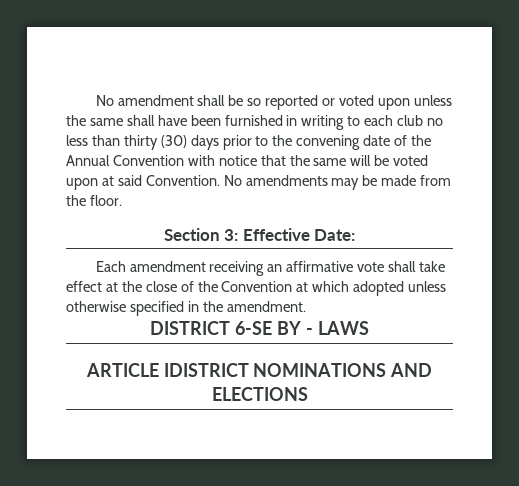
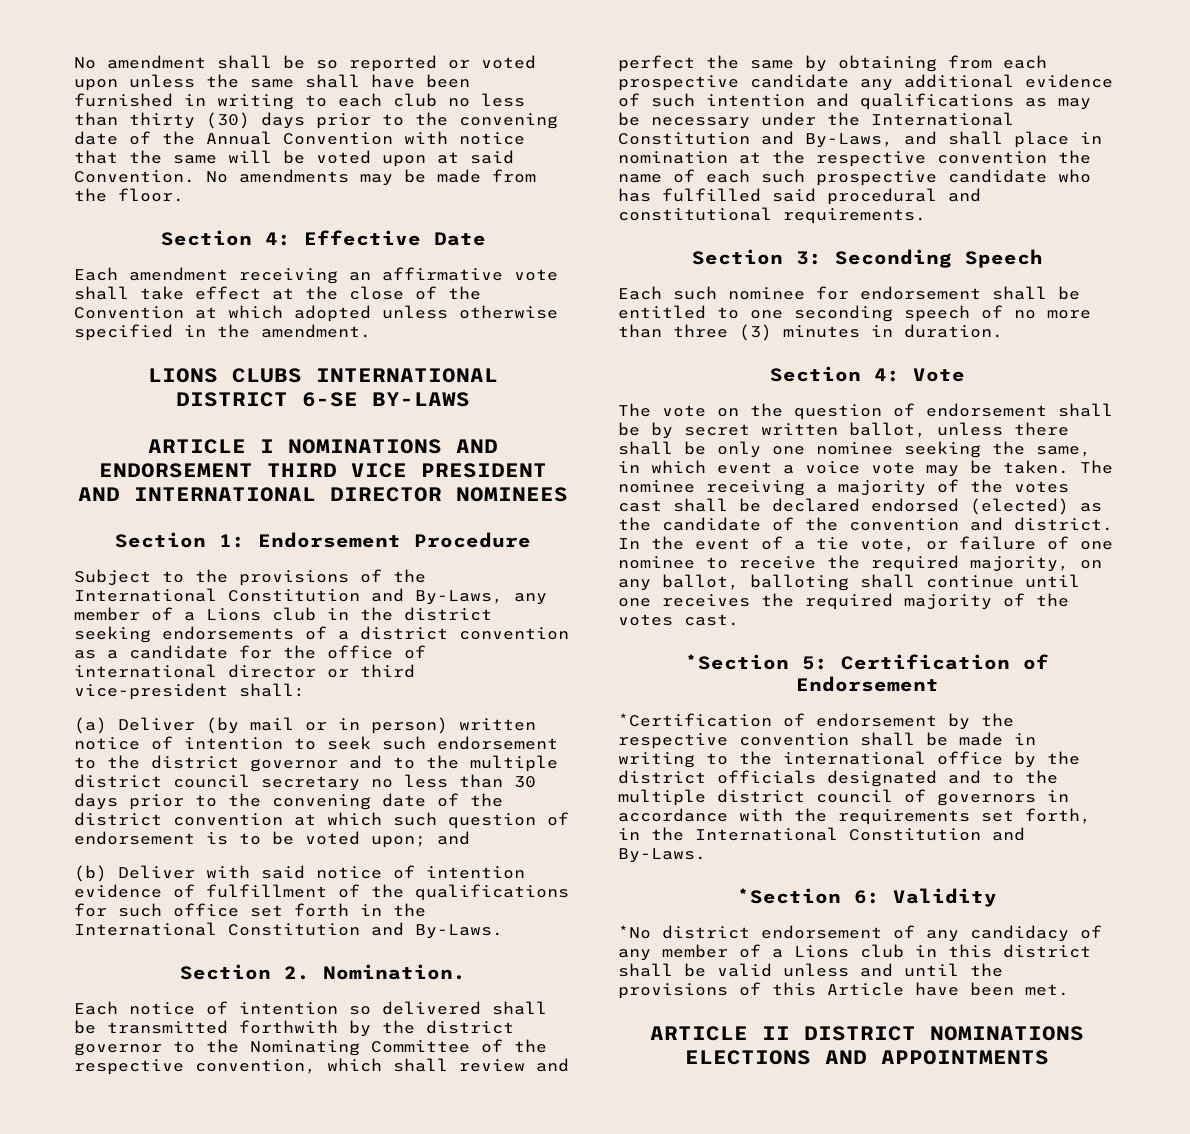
[224,228,356,241] 3: Effective Date: -> [264,230,486,246] 4: Effective Date
(306, 306) none -> [148,368,498,383] // LIONS CLUBS INTERNATIONAL
[277,321,369,335] [85,363,249,377] BY - LAWS // ARTICLE IDISTRICT -> [372,392,470,407] [148,439,274,454] BY-LAWS // ARTICLE I
[211,387,308,401] ELECTIONS -> [99,463,547,478] [78,487,568,502] [115,532,531,548] [74,569,426,586] [74,588,547,605] [74,607,492,621] [74,626,569,643] [74,645,426,659] [74,664,415,678] [74,683,305,700] [74,717,536,734] [74,736,558,750] [74,755,558,772] [74,774,536,791] [74,793,503,810] [74,812,569,829] [74,831,470,848] [74,865,525,882] [74,884,569,901] [74,903,426,917] [74,922,503,939] [180,964,466,980] [74,1001,547,1015] [74,1020,514,1037] [74,1039,547,1056] [74,1058,569,1075] [618,55,1047,72] [618,74,1113,91] [618,93,1091,110] [618,112,1014,129] [618,131,1102,148] [618,150,1091,167] [618,169,1091,186] [618,188,981,205] [618,207,926,224] [691,249,1043,268] [618,286,1080,300] [618,305,1091,322] [618,324,1003,341] [769,366,965,382] [618,403,1113,420] [618,422,1069,439] [618,441,1091,458] [618,460,1113,477] [618,479,1069,496] [618,498,1102,515] [618,517,1113,531] [618,536,1113,552] [618,555,1102,572] [618,574,1080,591] [618,593,1069,610] [618,614,739,626] [685,654,1049,670] [795,676,939,692] [618,713,1014,730] [618,732,1036,749] [618,751,1080,768] [618,770,1058,787] [618,789,1069,806] [618,808,1091,825] [618,827,1025,841] [618,848,706,863] [737,888,997,907] [618,925,1102,942] [618,944,1091,961] [618,963,1003,977] [618,982,1069,999] [650,1026,1084,1041] [685,1050,1049,1065] ENDORSEMENT THIRD VICE PRESIDENT AND INTERNATIONAL DIRECTOR NOMINEES // Section 1: Endorsement Procedure // Subject to the provisions of the International Constitution and By-Laws, any member of a Lions club in the district seeking endorsements of a district convention as a candidate for the office of international director or third vice-president shall: // (a) Deliver (by mail or in person) written notice of intention to seek such endorsement to the district governor and to the multiple district council secretary no less than 30 days prior to the convening date of the district convention at which such question of endorsement is to be voted upon; and // (b) Deliver with said notice of intention evidence of fulfillment of the qualifications for such office set forth in the International Constitution and By-Laws. // Section 2. Nomination. // Each notice of intention so delivered shall be transmitted forthwith by the district governor to the Nominating Committee of the respective convention, which shall review and perfect the same by obtaining from each prospective candidate any additional evidence of such intention and qualifications as may be necessary under the International Constitution and By-Laws, and shall place in nomination at the respective convention the name of each such prospective candidate who has fulfilled said procedural and constitutional requirements. // Section 3: Seconding Speech // Each such nominee for endorsement shall be entitled to one seconding speech of no more than three (3) minutes in duration. // Section 4: Vote // The vote on the question of endorsement shall be by secret written ballot, unless there shall be only one nominee seeking the same, in which event a voice vote may be taken. The nominee receiving a majority of the votes cast shall be declared endorsed (elected) as the candidate of the convention and district. In the event of a tie vote, or failure of one nominee to receive the required majority, on any ballot, balloting shall continue until one receives the required majority of the votes cast. // *Section 5: Certification of Endorsement // *Certification of endorsement by the respective convention shall be made in writing to the international office by the district officials designated and to the multiple district council of governors in accordance with the requirements set forth, in the International Constitution and By-Laws. // *Section 6: Validity // *No district endorsement of any candidacy of any member of a Lions club in this district shall be valid unless and until the provisions of this Article have been met. // ARTICLE II DISTRICT NOMINATIONS ELECTIONS AND APPOINTMENTS

